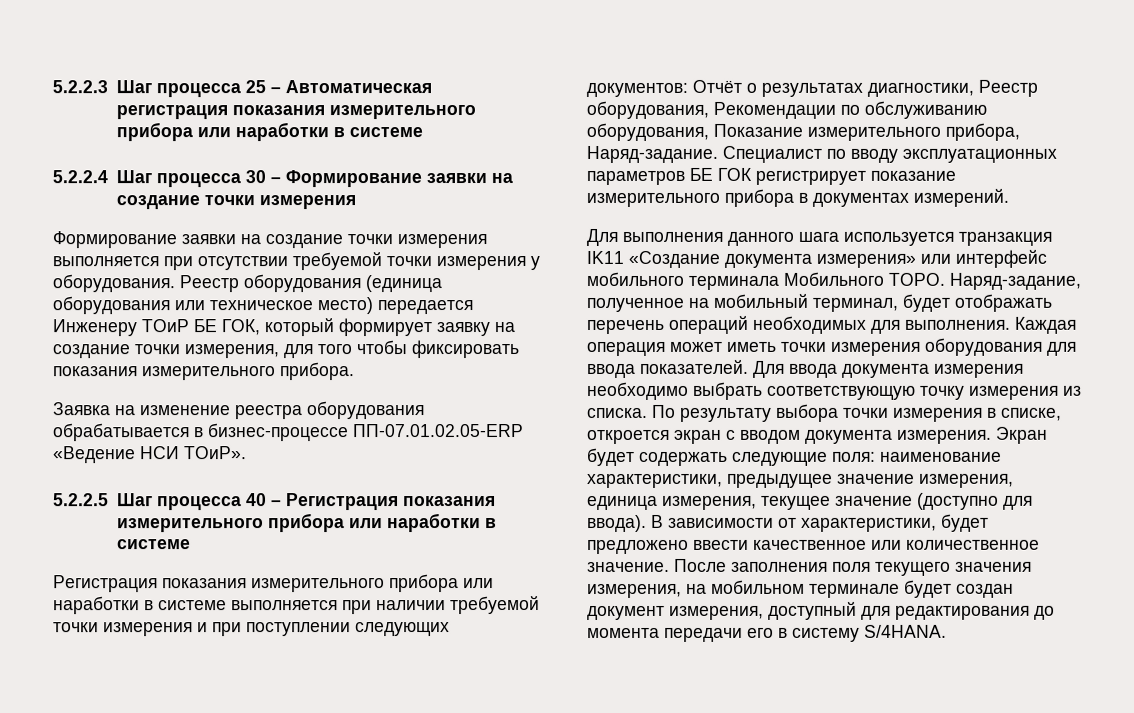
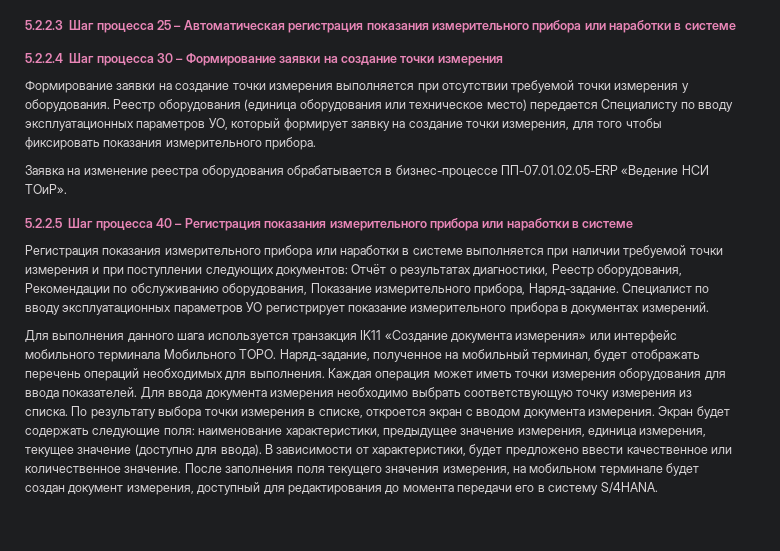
[52,319,260,337] Инженеру ТОиР БЕ ГОК, -> [601,99,734,112] [25,118,228,131] Специалисту по вводу эксплуатационных параметров УО,
[689,167,752,181] БЕ ГОК -> [246,302,263,312] УО

